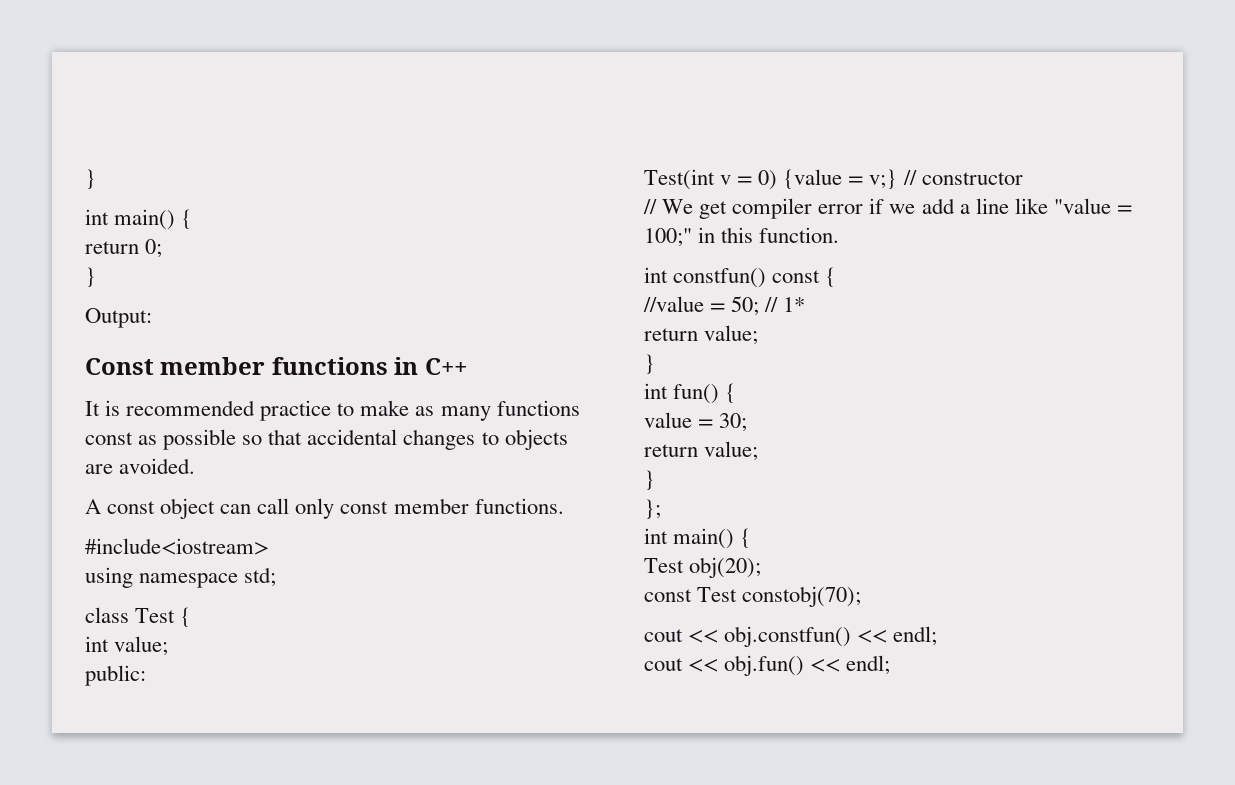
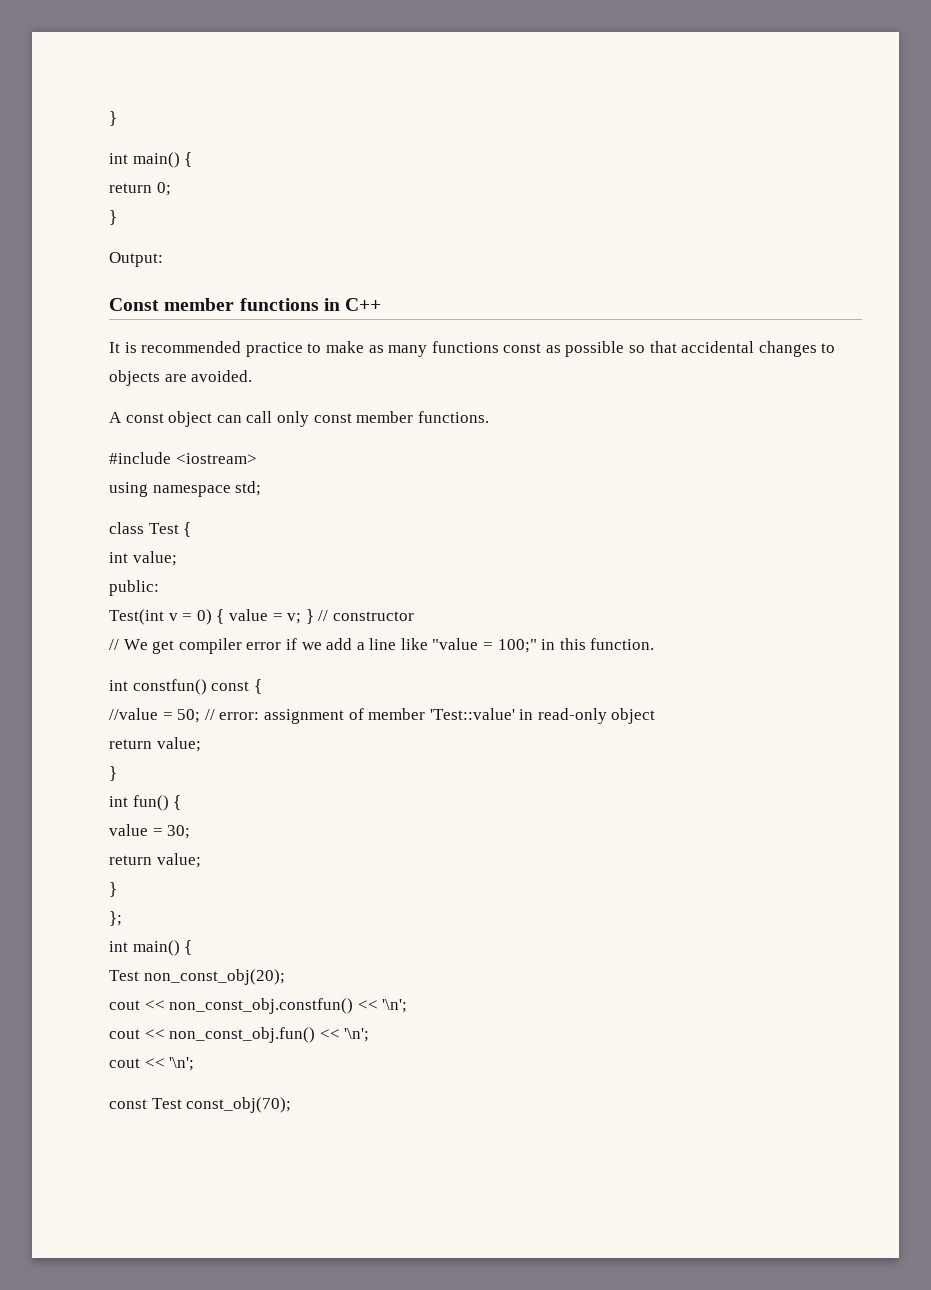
[85,538,269,555] #include<iostream> -> [109,452,257,464] #include <iostream>
[783,169,898,189] {value = v;} -> [216,609,314,624] { value = v; }
[783,297,806,312] 1* -> [219,708,656,724] error: assignment of member 'Test::value' in read-only object
[689,557,762,578] [644,586,862,607] [644,626,938,647] [644,655,891,676] obj(20); // const Test constobj(70); // cout << obj.constfun() << endl; // cout << obj.fun() << endl; -> [143,969,285,985] [109,998,408,1014] [109,1027,370,1043] [109,1057,195,1071] [109,1097,292,1113] non_const_obj(20); // cout << non_const_obj.constfun() << '\n'; // cout << non_const_obj.fun() << '\n'; // cout << '\n'; // const Test const_obj(70);

